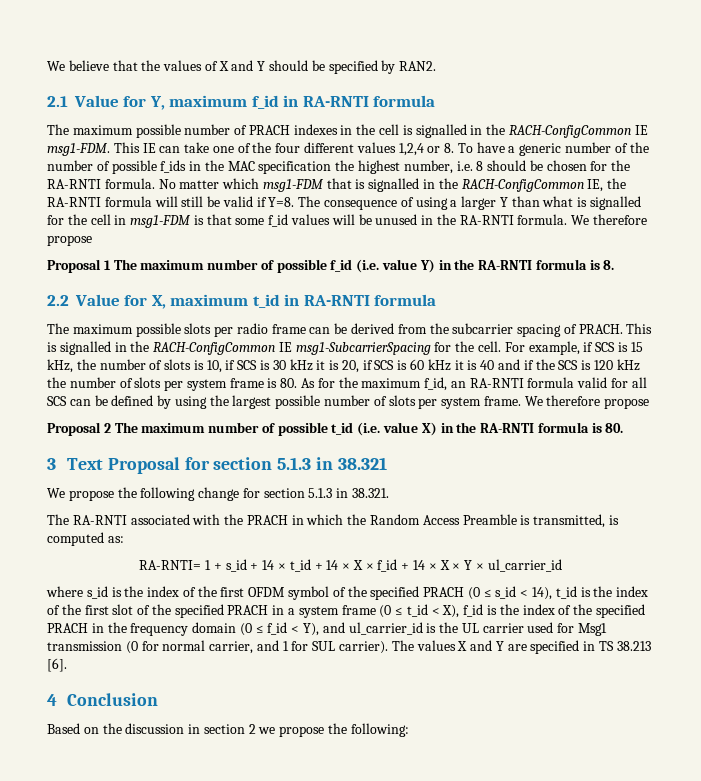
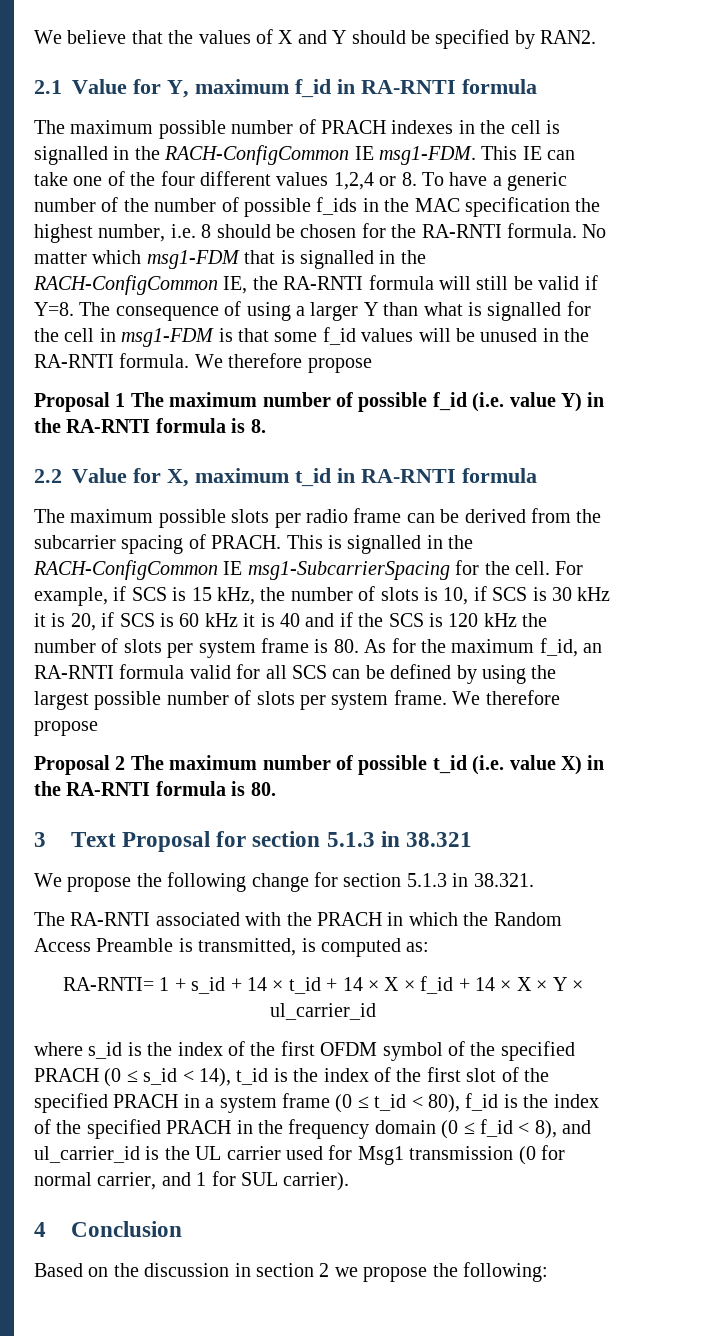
[442,605,460,618] X), -> [427,1094,460,1113] 80),
[303,623,320,636] Y), -> [534,1120,557,1139] 8),
[391,640,651,654] [47,658,67,672] The values X and Y are specified in TS 38.213 [6]. -> (350, 1181) none

